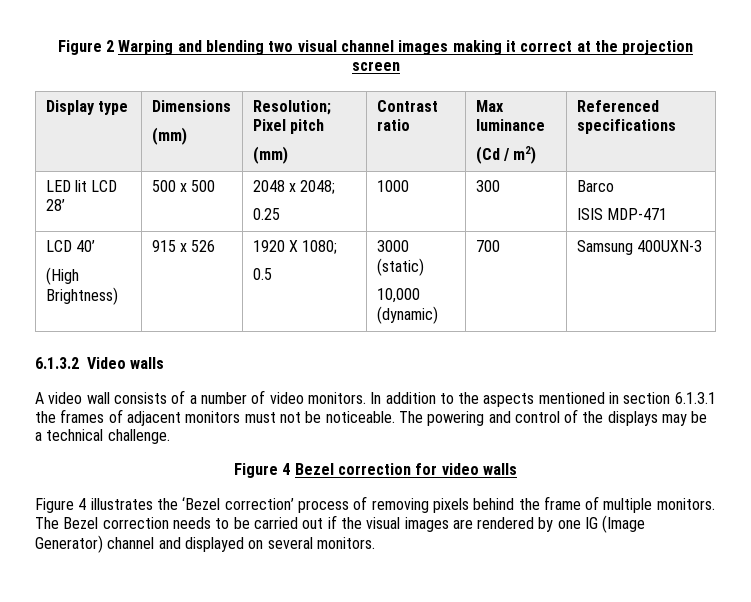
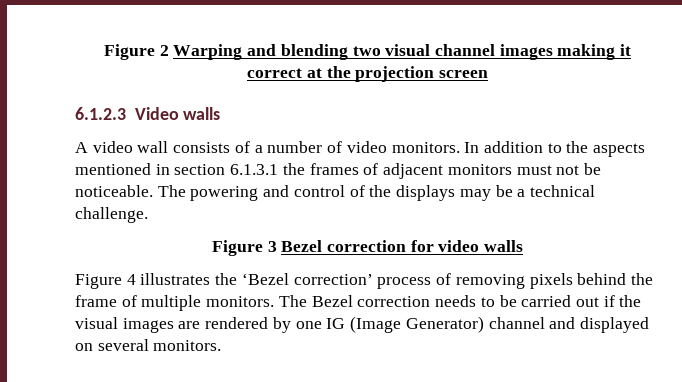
[45,100,128,115] [151,100,231,112] [151,127,187,145] [252,100,331,115] [252,119,324,134] [252,146,288,164] [376,100,438,112] [376,119,410,131] [475,100,504,112] [475,119,545,131] [475,146,537,164] [576,100,659,112] [576,119,676,134] [45,180,118,192] [45,199,65,211] [151,180,216,192] [252,180,336,194] [252,208,280,220] [376,180,409,192] [475,180,500,192] [576,180,614,192] [576,208,667,220] [45,240,95,252] [45,267,79,285] [45,287,118,305] [151,240,216,252] [252,240,338,254] [252,268,272,280] [376,240,409,252] [376,258,424,276] [376,288,420,303] [376,306,438,324] [475,240,500,252] [576,240,702,255] [35,357,79,369] // Display type | Dimensions // (mm) | Resolution; Pixel pitch // (mm) | Contrast ratio | Max luminance // (Cd / m2) | Referenced specifications // LED lit LCD 28’ | 500 x 500 | 2048 x 2048; // 0.25 | 1000 | 300 | Barco // ISIS MDP-471 // LCD 40’ // (High Brightness) | 915 x 526 | 1920 X 1080; // 0.5 | 3000 (static) // 10,000 (dynamic) | 700 | Samsung 400UXN-3 // 6.1.3.2 -> [75,107,126,120] // 6.1.2.3
[282,463,291,475] 4 -> [267,241,277,252] 3

